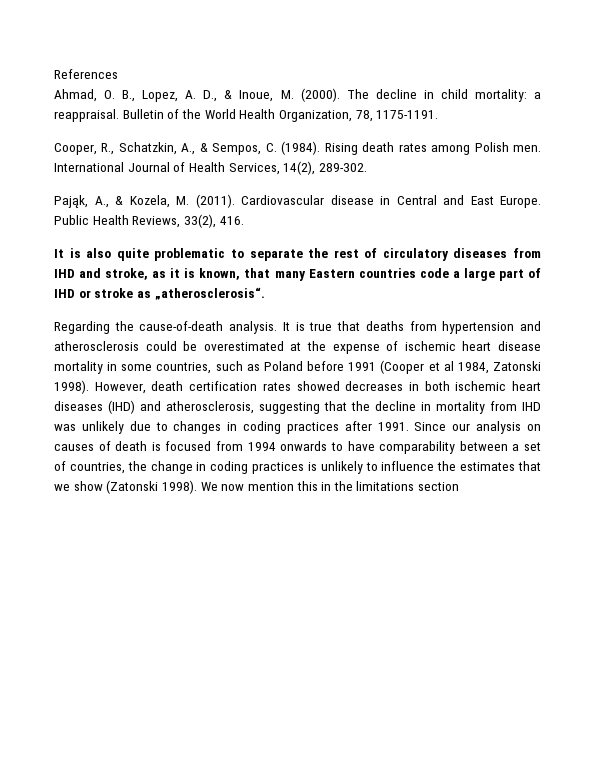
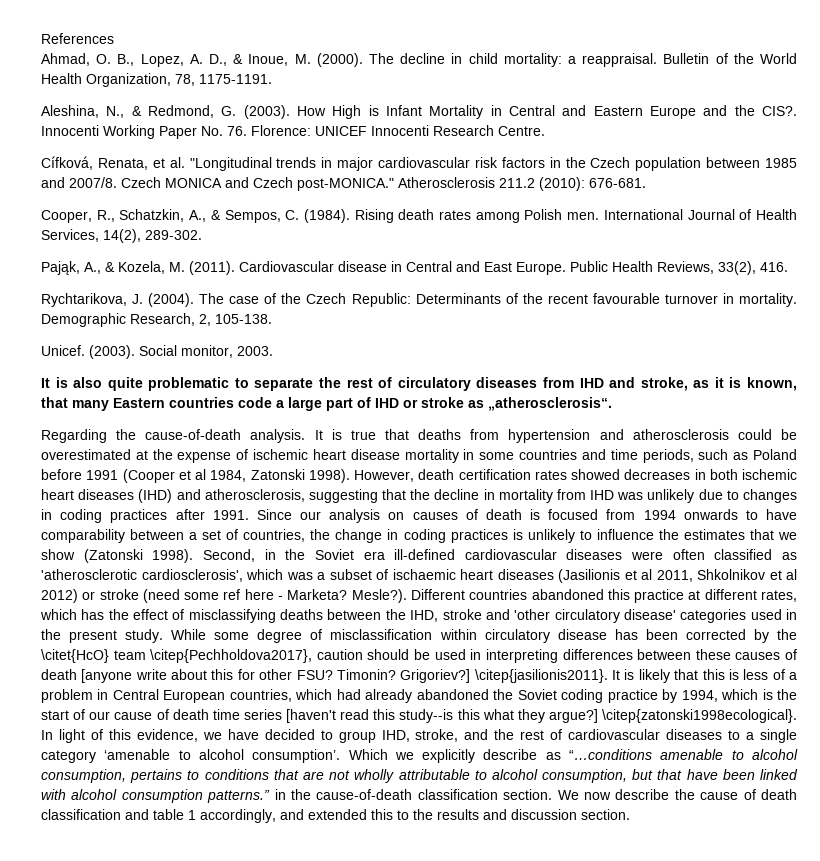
(439, 114) none -> [41,105,798,119] [41,125,545,139] [41,156,797,171] [41,177,646,191] // Aleshina, N., & Redmond, G. (2003). How High is Infant Mortality in Central and Eastern Europe and the CIS?. Innocenti Working Paper No. 76. Florence: UNICEF Innocenti Research Centre. // Cífková, Renata, et al. "Longitudinal trends in major cardiovascular risk factors in the Czech population between 1985 and 2007/8. Czech MONICA and Czech post-MONICA." Atherosclerosis 211.2 (2010): 676-681.
(244, 220) none -> [41,293,797,307] [41,313,272,327] [41,345,273,359] // Rychtarikova, J. (2004). The case of the Czech Republic: Determinants of the recent favourable turnover in mortality. Demographic Research, 2, 105-138. // Unicef. (2003). Social monitor, 2003.
[156,362,212,374] countries, -> [519,449,694,463] countries and time periods,
[200,481,460,491] We now mention this in the limitations section -> [202,549,797,562] [41,569,797,583] [41,589,797,603] [40,609,798,623] [41,629,798,643] [41,649,798,663] [41,669,797,683] [41,689,798,703] [41,709,797,723] [41,729,798,743] [41,749,798,763] [41,769,798,783] [41,789,797,803] [41,809,630,823] Second, in the Soviet era ill-defined cardiovascular diseases were often classified as 'atherosclerotic cardiosclerosis', which was a subset of ischaemic heart diseases (Jasilionis et al 2011, Shkolnikov et al 2012) or stroke (need some ref here - Marketa? Mesle?). Different countries abandoned this practice at different rates, which has the effect of misclassifying deaths between the IHD, stroke and 'other circulatory disease' categories used in the present study. While some degree of misclassification within circulatory disease has been corrected by the \citet{HcO} team \citep{Pechholdova2017}, caution should be used in interpreting differences between these causes of death [anyone write about this for other FSU? Timonin? Grigoriev?] \citep{jasilionis2011}. It is likely that this is less of a problem in Central European countries, which had already abandoned the Soviet coding practice by 1994, which is the start of our cause of death time series [haven't read this study--is this what they argue?] \citep{zatonski1998ecological}. In light of this evidence, we have decided to group IHD, stroke, and the rest of cardiovascular diseases to a single category ‘amenable to alcohol consumption’. Which we explicitly describe as “…conditions amenable to alcohol consumption, pertains to conditions that are not wholly attributable to alcohol consumption, but that have been linked with alcohol consumption patterns.” in the cause-of-death classification section. We now describe the cause of death classification and table 1 accordingly, and extended this to the results and discussion section.

